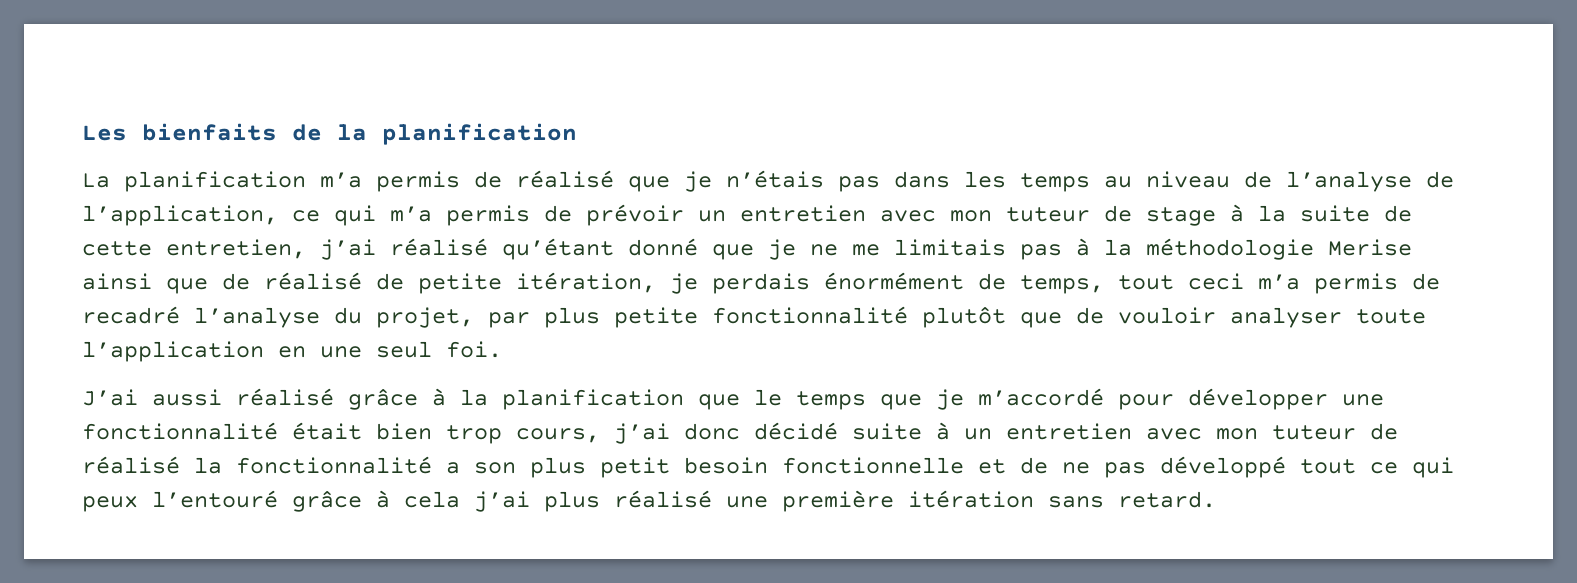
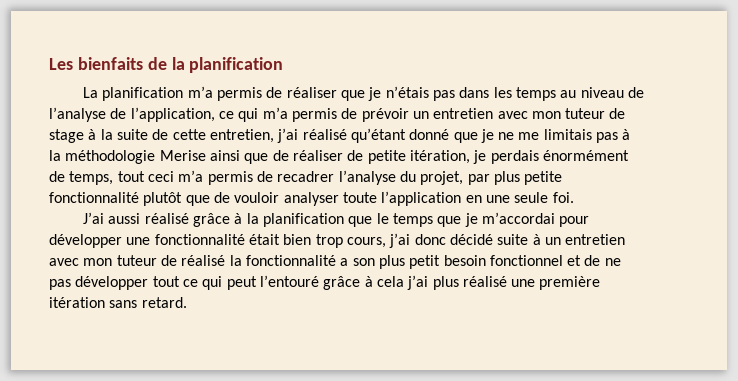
[516,170,614,188] réalisé -> [286,87,337,98] réaliser
[264,272,362,290] réalisé -> [292,150,343,161] réaliser
[82,306,180,324] recadré -> [277,171,335,182] recadrer
[376,341,432,358] seul -> [514,192,549,203] seule
[978,388,1104,406] m’accordé -> [482,212,556,224] m’accordai
[782,457,964,474] fonctionnelle -> [489,255,563,266] fonctionnel
[1160,456,1286,478] développé -> [75,276,149,290] développer
[82,496,138,512] peux -> [226,276,257,290] peut

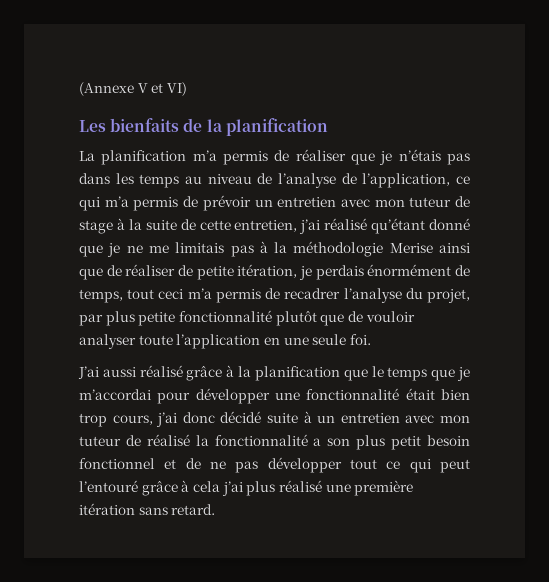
(49, 64) none -> [79,82,187,96] (Annexe V et VI) //

